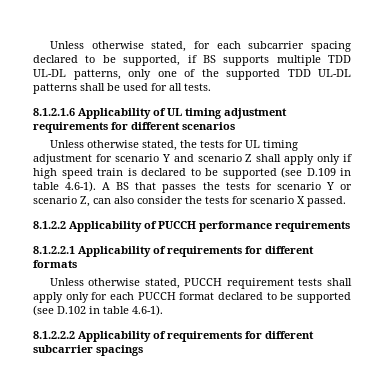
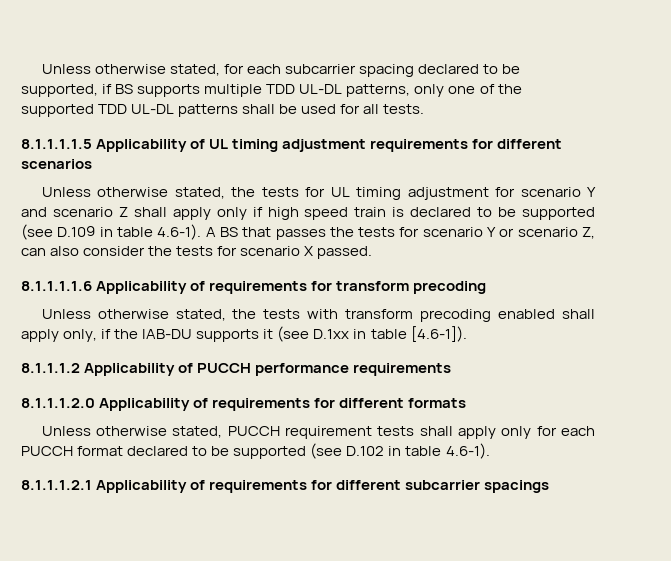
[33,108,75,116] 8.1.2.1.6 -> [21,139,92,149] 8.1.1.1.1.5
[33,221,66,229] 8.1.2.2 -> [21,281,487,294] [41,309,595,322] [21,326,467,342] [21,363,80,373] 8.1.1.1.1.6 Applicability of requirements for transform precoding // Unless otherwise stated, the tests with transform precoding enabled shall apply only, if the IAB-DU supports it (see D.1xx in table [4.6-1]). // 8.1.1.1.2
[33,246,75,254] 8.1.2.2.1 -> [21,398,95,408] 8.1.1.1.2.0
[33,331,75,339] 8.1.2.2.2 -> [21,480,92,490] 8.1.1.1.2.1

